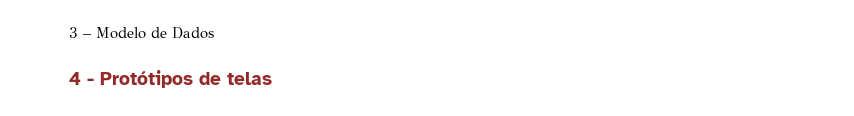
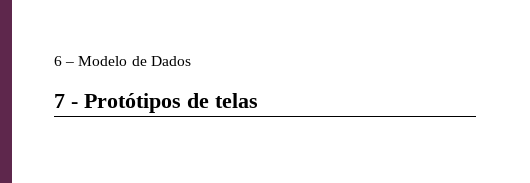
[69,27,78,38] 3 -> [54,56,62,66] 6
[69,72,81,85] 4 -> [54,94,65,108] 7

